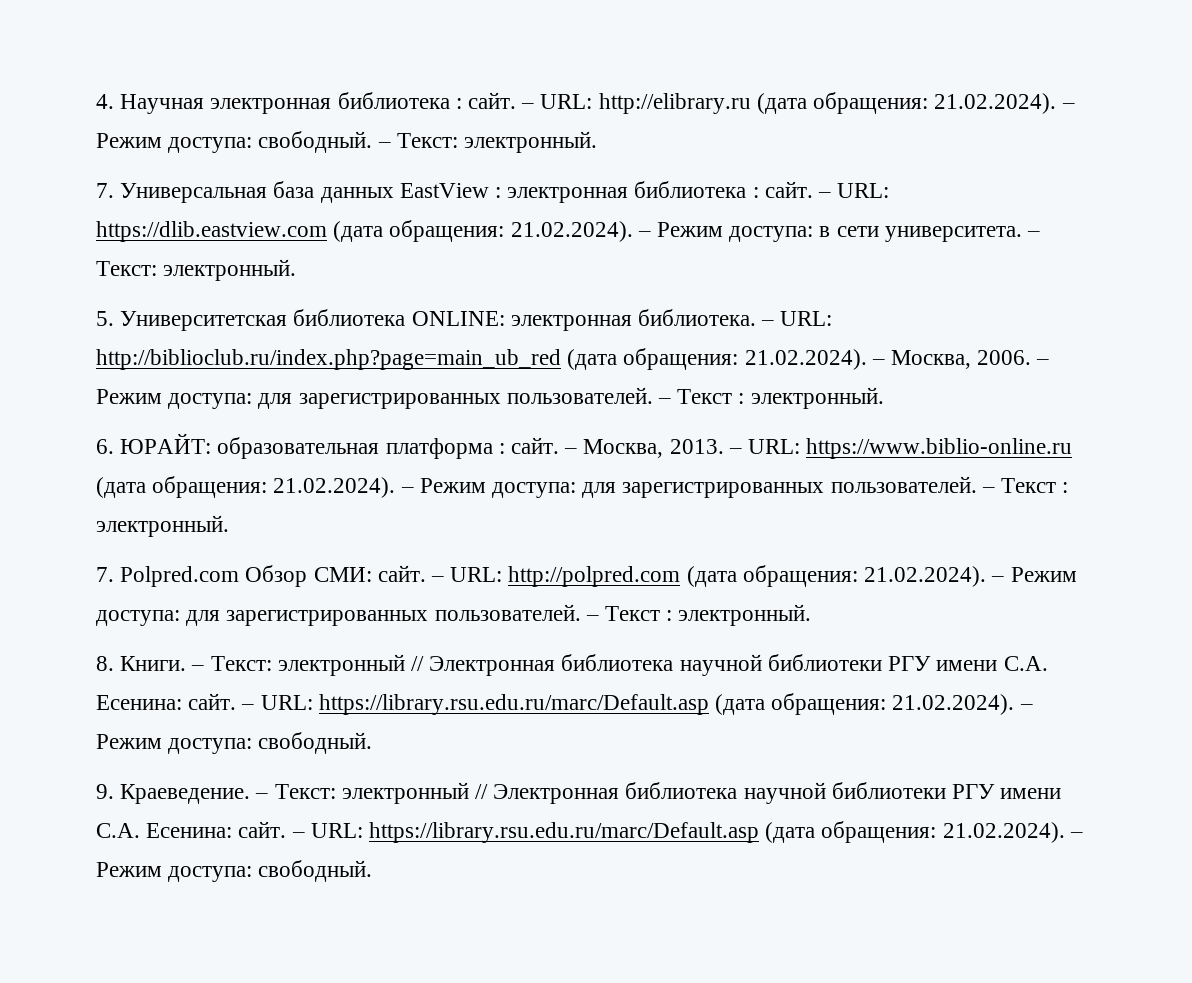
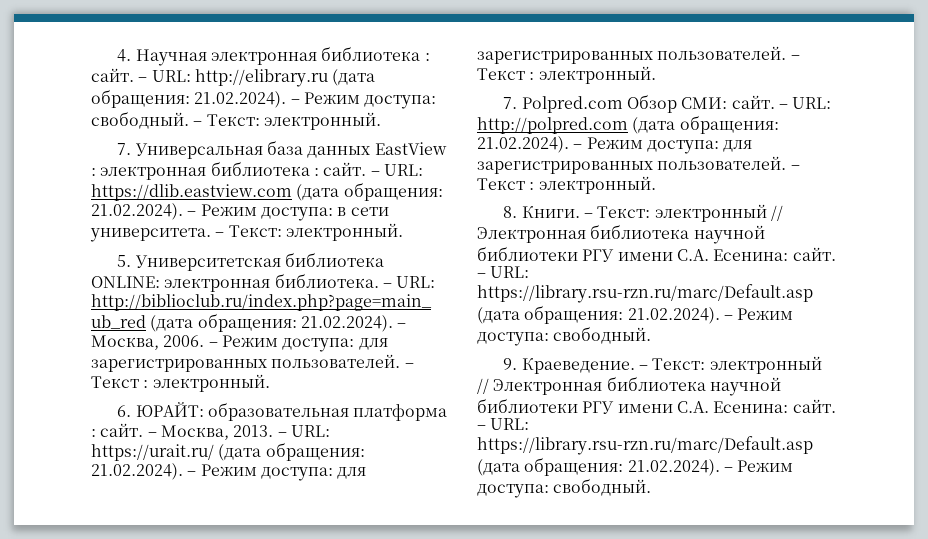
[806,438,1073,459] https://www.biblio-online.ru -> [91,444,214,461] https://urait.ru/
[318,694,709,715] https://library.rsu.edu.ru/marc/Default.asp -> [477,284,813,303] https://library.rsu-rzn.ru/marc/Default.asp
[369,822,760,843] https://library.rsu.edu.ru/marc/Default.asp -> [477,436,813,455] https://library.rsu-rzn.ru/marc/Default.asp

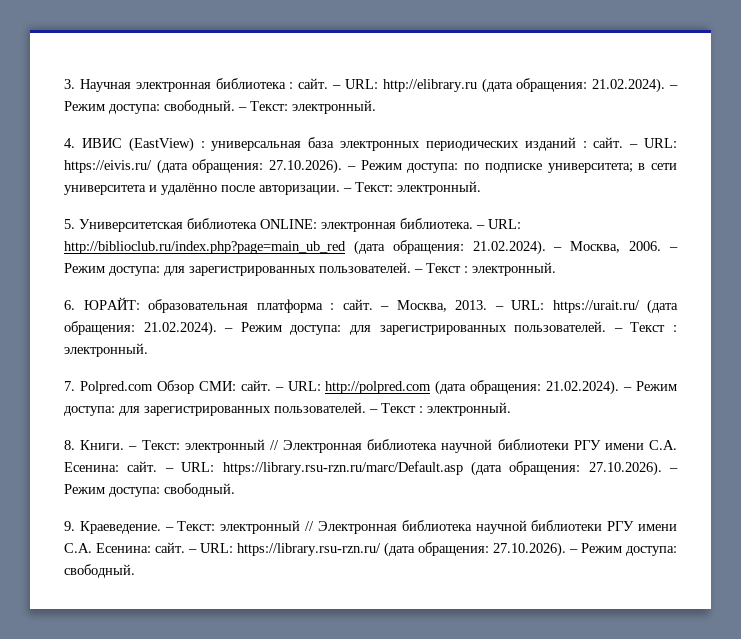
[117,49,132,62] 4. -> [64,79,75,89] 3.
[117,140,447,159] [91,161,423,180] [91,182,443,201] [91,203,389,221] [90,228,211,242] 7. Универсальная база данных EastView : электронная библиотека : сайт. – URL: https://dlib.eastview.com (дата обращения: 21.02.2024). – Режим доступа: в сети университета. -> [64,137,678,152] [64,159,678,174] [64,183,340,195] 4. ИВИС (EastView) : универсальная база электронных периодических изданий : сайт. – URL: https://eivis.ru/ (дата обращения: 27.10.2026). – Режим доступа: по подписке университета; в сети университета и удалённо после авторизации.
[627,307,720,324] 21.02.2024). -> [588,461,662,476] 27.10.2026).
[477,436,813,455] [477,457,720,476] https://library.rsu-rzn.ru/marc/Default.asp (дата обращения: 21.02.2024). -> [237,542,566,557] https://library.rsu-rzn.ru/ (дата обращения: 27.10.2026).

